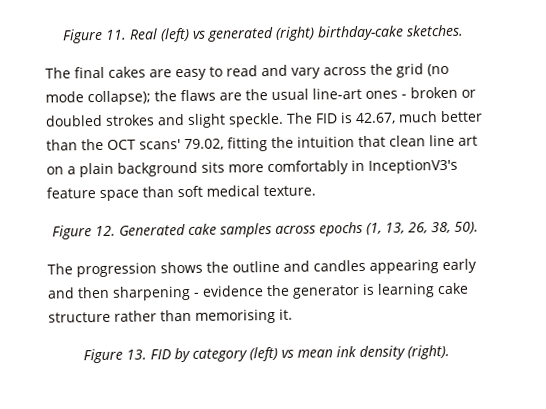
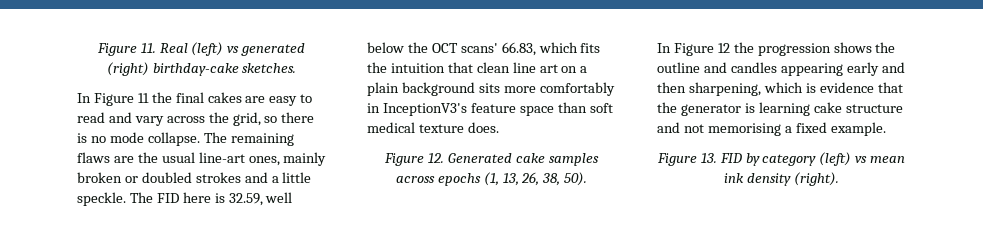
[45,67,71,79] The -> [77,92,172,106] In Figure 11 the
[396,63,449,78] [45,90,177,106] grid (no mode collapse); the -> [232,112,315,126] [77,132,294,146] grid, so there is no mode collapse. The remaining
[365,90,407,99] ones - -> [248,152,327,166] ones, mainly
[187,113,226,128] slight -> [271,172,312,183] a little
[340,110,483,125] [46,137,268,152] is 42.67, much better than the OCT scans' 79.02, fitting -> [182,192,293,206] [367,42,601,56] here is 32.59, well below the OCT scans' 66.83, which fits
[263,185,316,197] texture. -> [418,122,499,133] texture does.
[47,263,73,275] The -> [657,42,754,56] In Figure 12 the
[112,285,264,301] sharpening - evidence -> [688,82,903,96] sharpening, which is evidence that
[114,308,293,324] rather than memorising it. -> [657,122,886,136] and not memorising a fixed example.

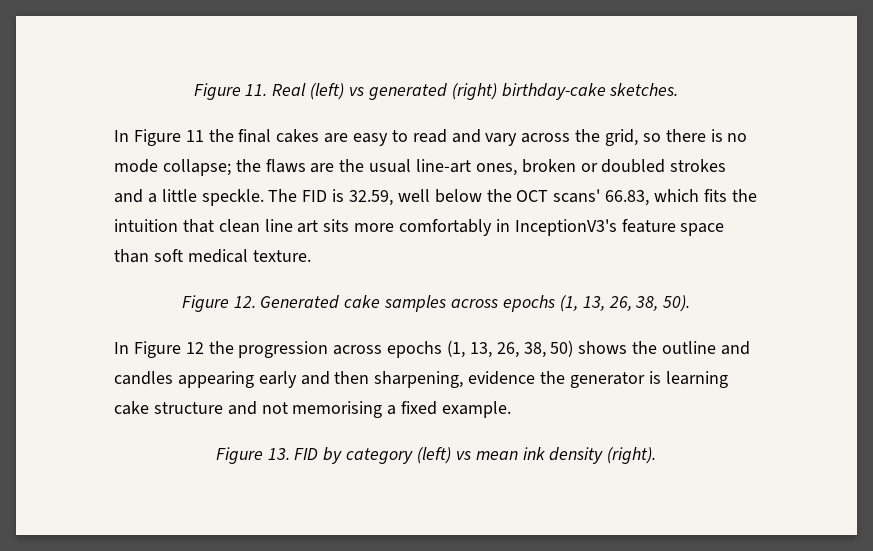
[147,132,294,146] collapse. The remaining -> [162,159,261,176] collapse; the
[283,152,327,166] mainly -> (517, 169) none
[182,192,211,203] here -> (328, 196) none
[561,66,588,73] [367,82,475,96] on a plain background -> (319, 226) none
[418,122,499,133] texture does. -> [252,250,311,262] texture.
(831, 49) none -> [333,340,574,358] across epochs (1, 13, 26, 38, 50)
[763,82,903,93] which is evidence that -> [468,371,536,385] evidence

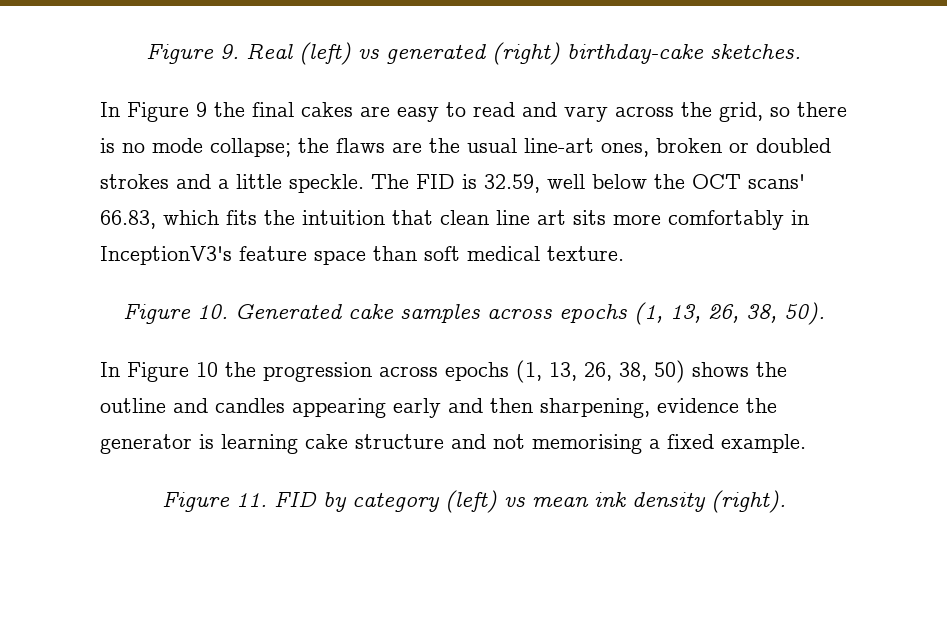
[193,83,268,100] Figure 11. -> [146,44,239,64] Figure 9.
[185,130,204,142] 11 -> [196,102,207,117] 9
[233,296,256,308] 12. -> [196,304,228,319] 10.
[185,342,204,354] 12 -> [196,362,218,377] 10
[267,448,290,460] 13. -> [235,493,267,507] 11.

